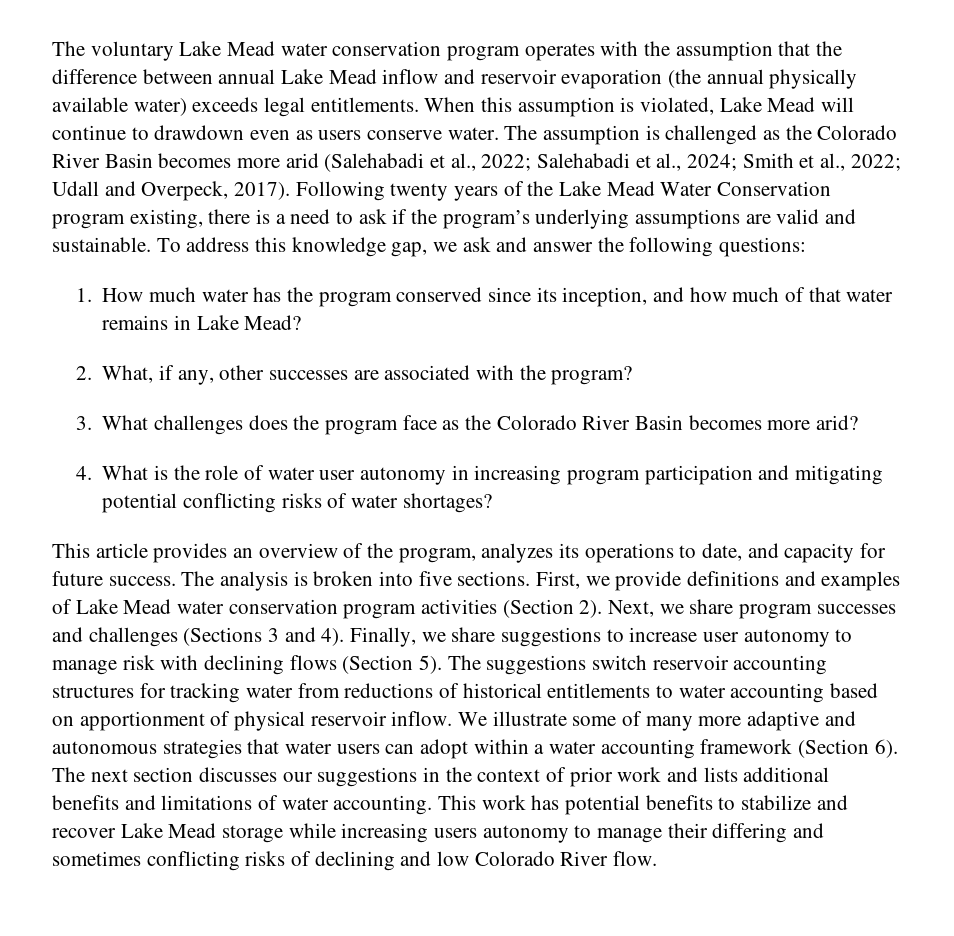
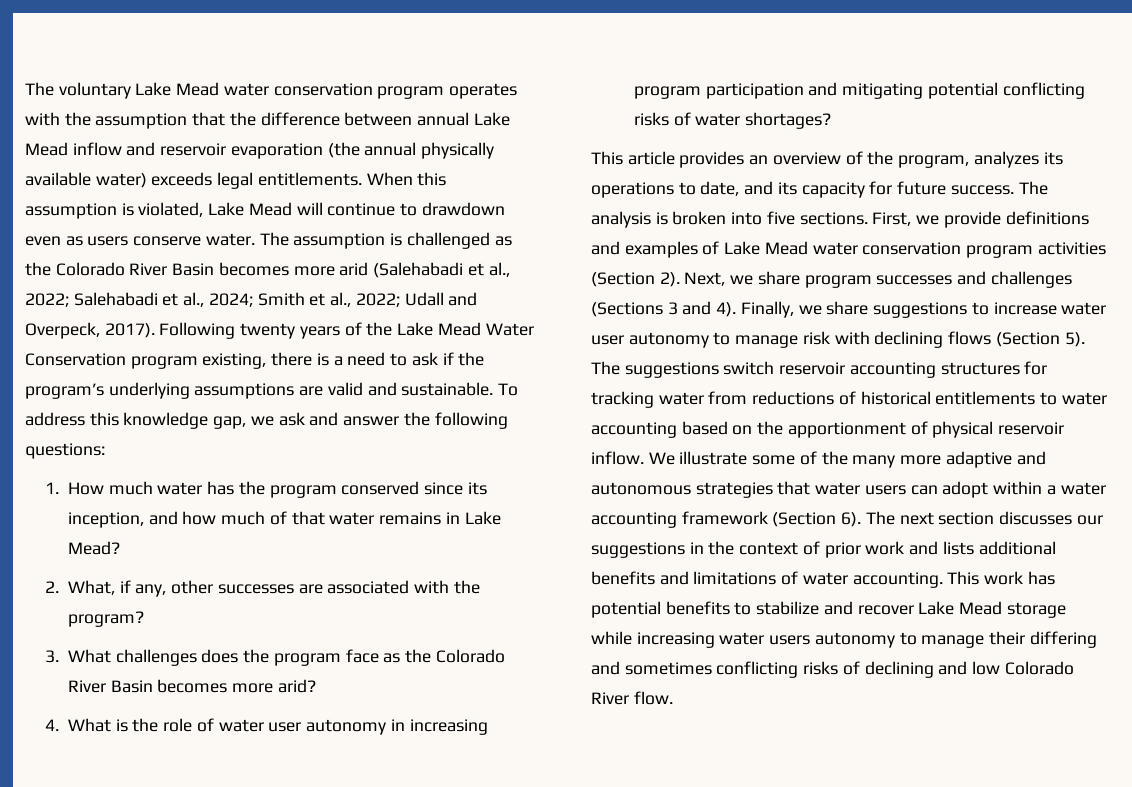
(779, 550) none -> [777,182,797,195] its
(698, 634) none -> [1061,302,1107,315] water
(74, 721) none -> [757,421,784,435] the
(643, 718) none -> [821,451,848,465] the
(429, 833) none -> [719,632,765,645] water

